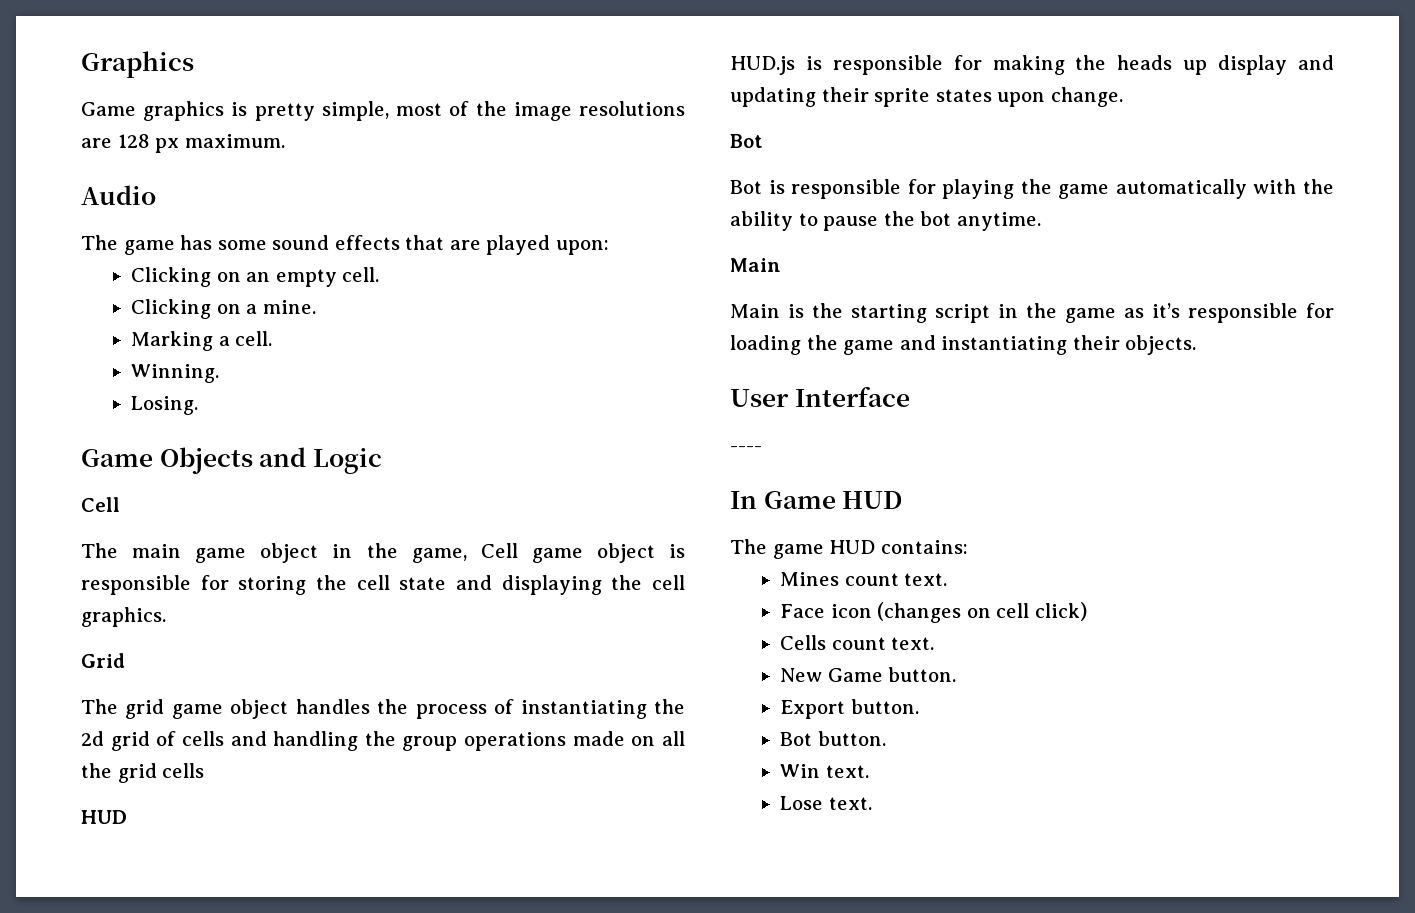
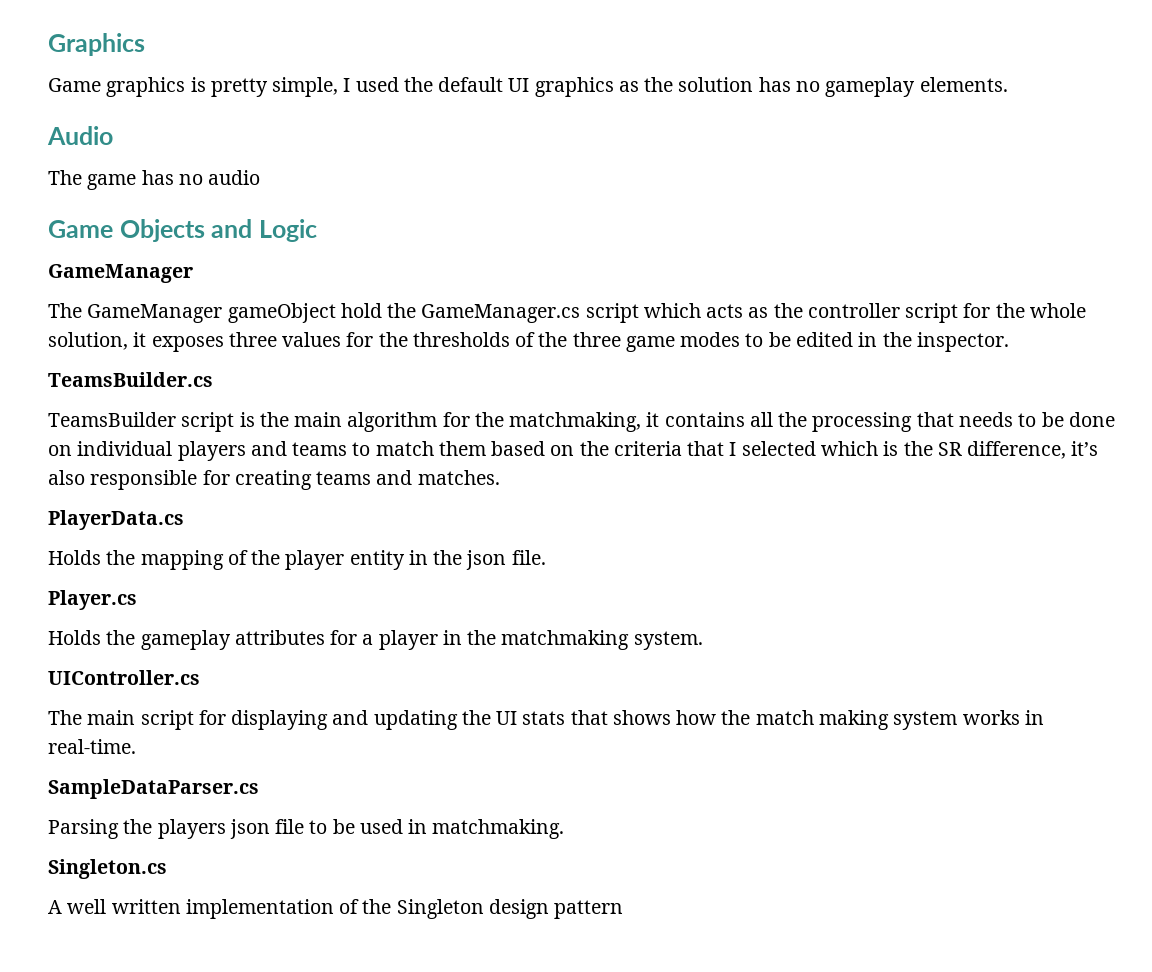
[396,101,685,121] [81,134,285,153] [81,185,156,205] [81,235,609,255] [131,267,380,287] [131,299,316,319] [131,331,273,351] [131,364,220,383] [131,396,199,415] [81,447,382,474] [81,497,120,512] [81,543,686,563] [81,575,685,595] [81,607,166,627] [81,653,125,668] [81,699,686,719] [81,731,685,751] [81,763,205,783] [81,810,127,824] [730,55,1335,75] [730,87,1123,107] [730,134,763,148] [730,179,1334,199] [730,211,1041,231] [730,258,781,272] [730,303,1334,323] [730,335,1197,355] [730,386,910,407] [730,446,762,452] [730,491,903,509] [730,539,968,559] [780,572,948,586] [780,602,1087,623] [780,635,935,650] [780,667,957,682] [780,699,919,719] [780,731,886,746] [780,764,869,778] [780,796,872,810] most of the image resolutions are 128 px maximum. // Audio // The game has some sound effects that are played upon: // Clicking on an empty cell. // Clicking on a mine. // Marking a cell. // Winning. // Losing. // Game Objects and Logic // Cell // The main game object in the game, Cell game object is responsible for storing the cell state and displaying the cell graphics. // Grid // The grid game object handles the process of instantiating the 2d grid of cells and handling the group operations made on all the grid cells // HUD // HUD.js is responsible for making the heads up display and updating their sprite states upon change. // Bot // Bot is responsible for playing the game automatically with the ability to pause the bot anytime. // Main // Main is the starting script in the game as it’s responsible for loading the game and instantiating their objects. // User Interface // ---- // In Game HUD // The game HUD contains: // Mines count text. // Face icon (changes on cell click) // Cells count text. // New Game button. // Export button. // Bot button. // Win text. // Lose text. -> [343,77,1008,97] [47,126,113,145] [48,170,261,190] [48,219,317,242] [48,264,193,283] [48,303,1086,323] [48,332,1009,352] [48,372,213,387] [48,412,1115,432] [48,441,1099,461] [48,470,500,490] [48,510,184,530] [48,550,546,570] [48,590,137,610] [48,630,703,650] [48,670,200,685] [48,710,1044,730] [48,739,136,754] [48,779,259,799] [48,819,565,839] [48,859,167,879] [48,899,624,919] I used the default UI graphics as the solution has no gameplay elements. // Audio // The game has no audio // Game Objects and Logic // GameManager // The GameManager gameObject hold the GameManager.cs script which acts as the controller script for the whole solution, it exposes three values for the thresholds of the three game modes to be edited in the inspector. // TeamsBuilder.cs // TeamsBuilder script is the main algorithm for the matchmaking, it contains all the processing that needs to be done on individual players and teams to match them based on the criteria that I selected which is the SR difference, it’s also responsible for creating teams and matches. // PlayerData.cs // Holds the mapping of the player entity in the json file. // Player.cs // Holds the gameplay attributes for a player in the matchmaking system. // UIController.cs // The main script for displaying and updating the UI stats that shows how the match making system works in real-time. // SampleDataParser.cs // Parsing the players json file to be used in matchmaking. // Singleton.cs // A well written implementation of the Singleton design pattern

